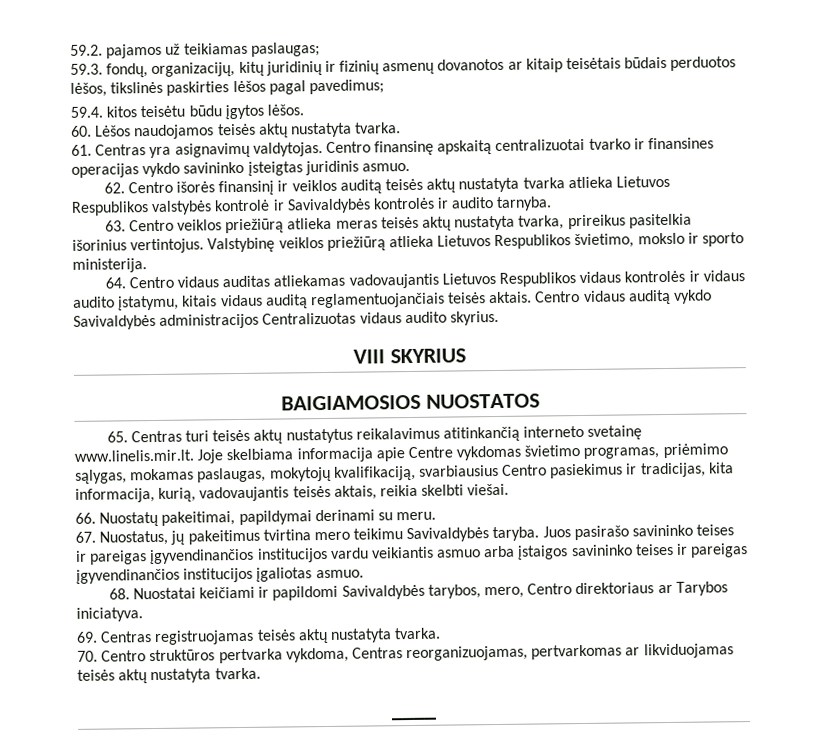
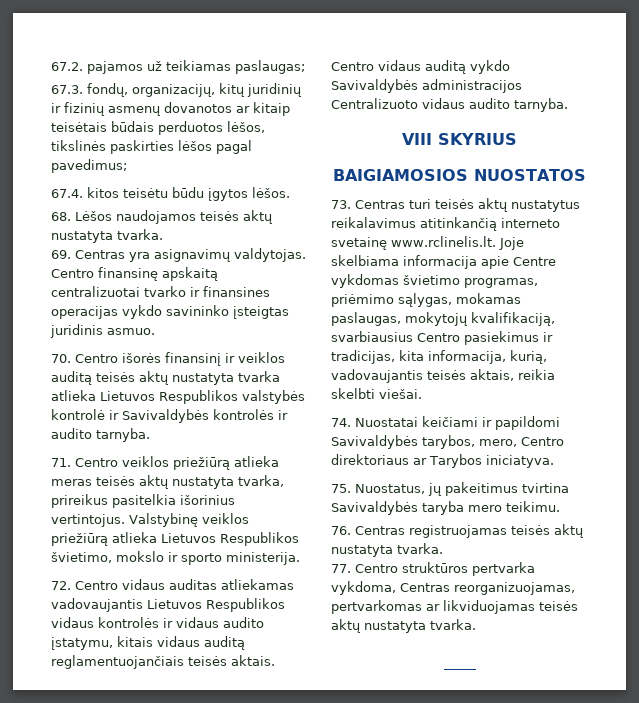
[70,44,103,56] 59.2. -> [51,62,83,71] 67.2.
[70,63,103,75] 59.3. -> [51,85,83,94] 67.3.
[70,106,103,118] 59.4. -> [51,189,83,198] 67.4.
[71,125,92,137] 60. -> [51,212,71,221] 68.
[71,144,92,156] 61. -> [51,250,71,259] 69.
[103,182,125,194] 62. -> [51,354,71,363] 70.
[104,220,126,232] 63. -> [51,458,71,467] 71.
[104,277,126,289] 64. -> [51,581,71,590] 72.
[262,310,499,326] Centralizuotas vidaus audito skyrius. -> [331,98,568,112] Centralizuoto vidaus audito tarnyba.
[106,431,128,443] 65. -> [331,200,351,209] 73.
[74,449,194,462] www.linelis.mir.lt. -> [391,236,496,247] www.rclinelis.lt.
[75,509,437,527] [75,524,735,546] [76,543,749,565] [76,567,364,584] [108,588,130,600] 66. Nuostatų pakeitimai, papildymai derinami su meru. // 67. Nuostatus, jų pakeitimus tvirtina mero teikimu Savivaldybės taryba. Juos pasirašo savininko teises ir pareigas įgyvendinančios institucijos vardu veikiantis asmuo arba įstaigos savininko teises ir pareigas įgyvendinančios institucijos įgaliotas asmuo. // 68. -> [331,418,351,427] 74.
[76,631,98,643] 69. -> [331,482,569,496] [331,501,560,515] [331,526,351,535] 75. Nuostatus, jų pakeitimus tvirtina Savivaldybės taryba mero teikimu. // 76.
[77,650,98,662] 70. -> [331,564,351,573] 77.

